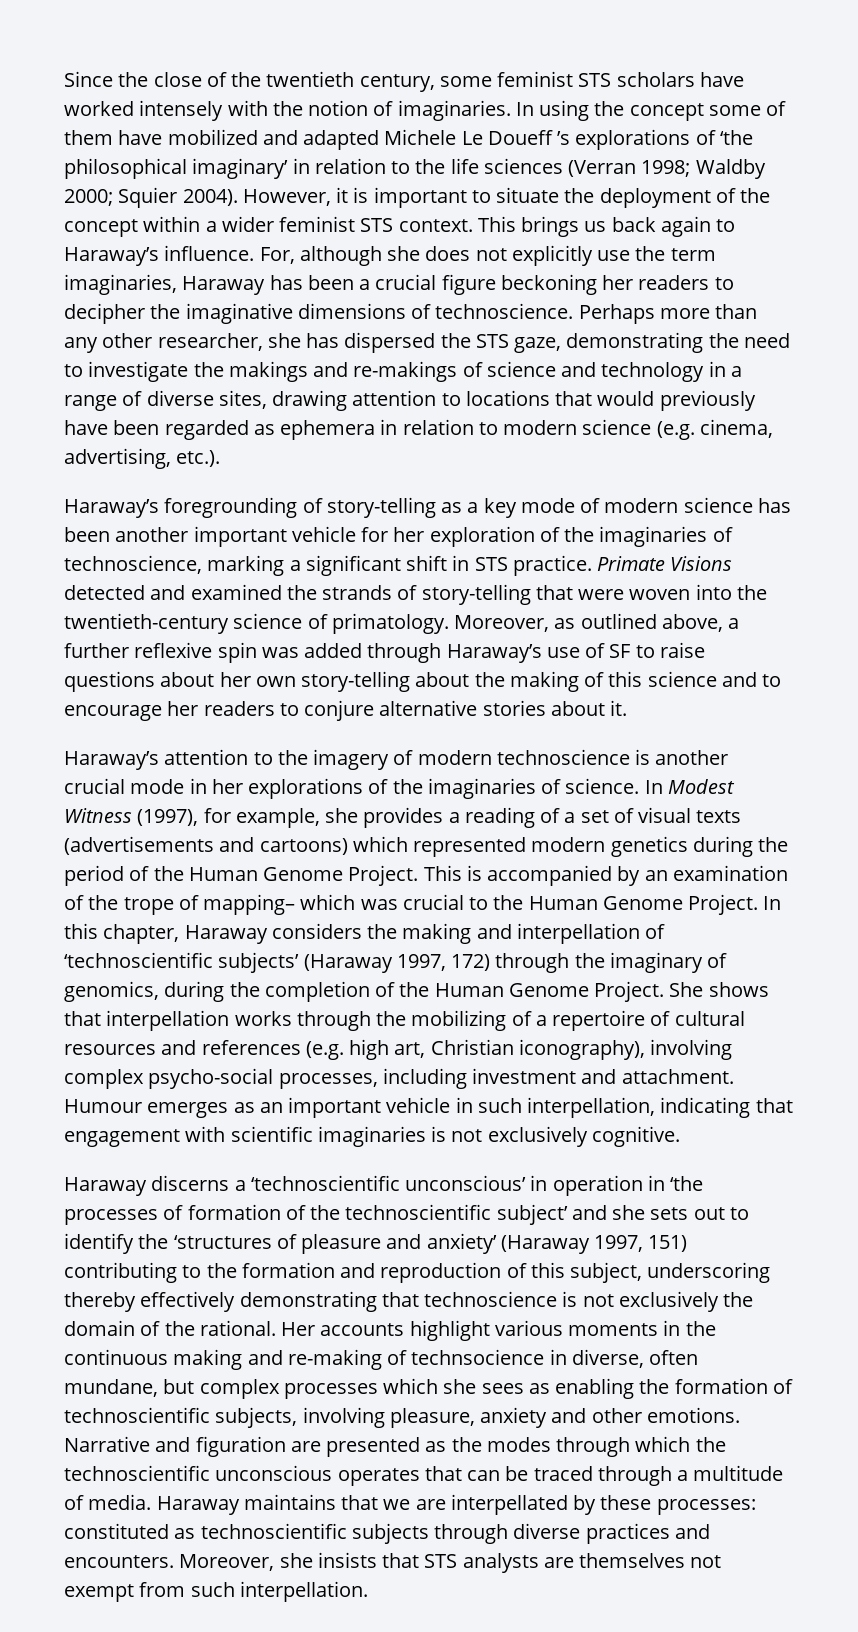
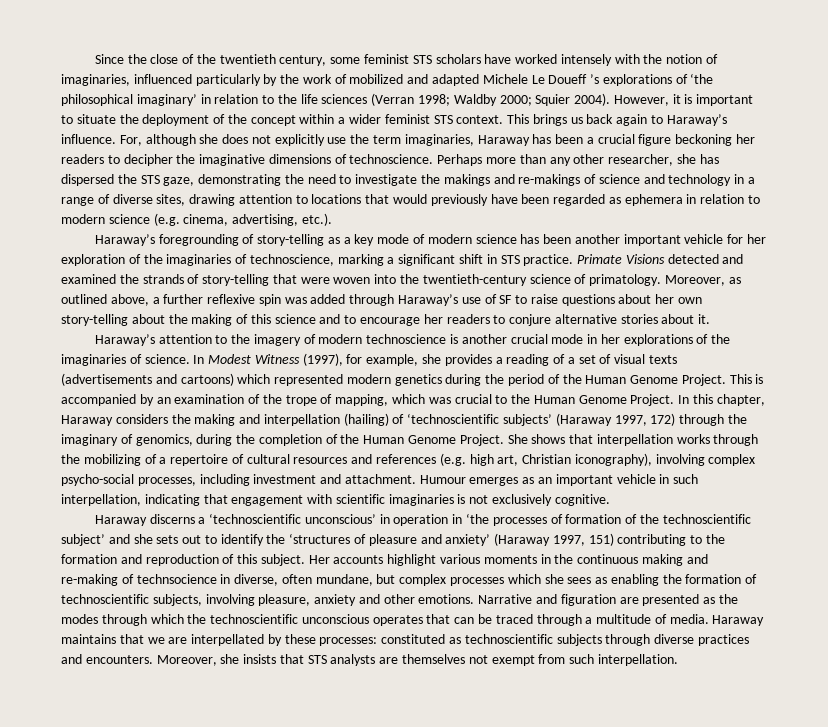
[397,100,787,121] [64,130,163,145] imaginaries. In using the concept some of them have -> [61,74,347,86] imaginaries, influenced particularly by the work of
[203,894,296,915] mapping– -> [335,394,389,406] mapping,
(640, 933) none -> [343,413,389,426] (hailing)
[570,1262,771,1283] [64,1291,754,1312] [64,1320,276,1336] subject, underscoring thereby effectively demonstrating that technoscience is not exclusively the domain of the rational. -> [260,554,305,566] subject.

